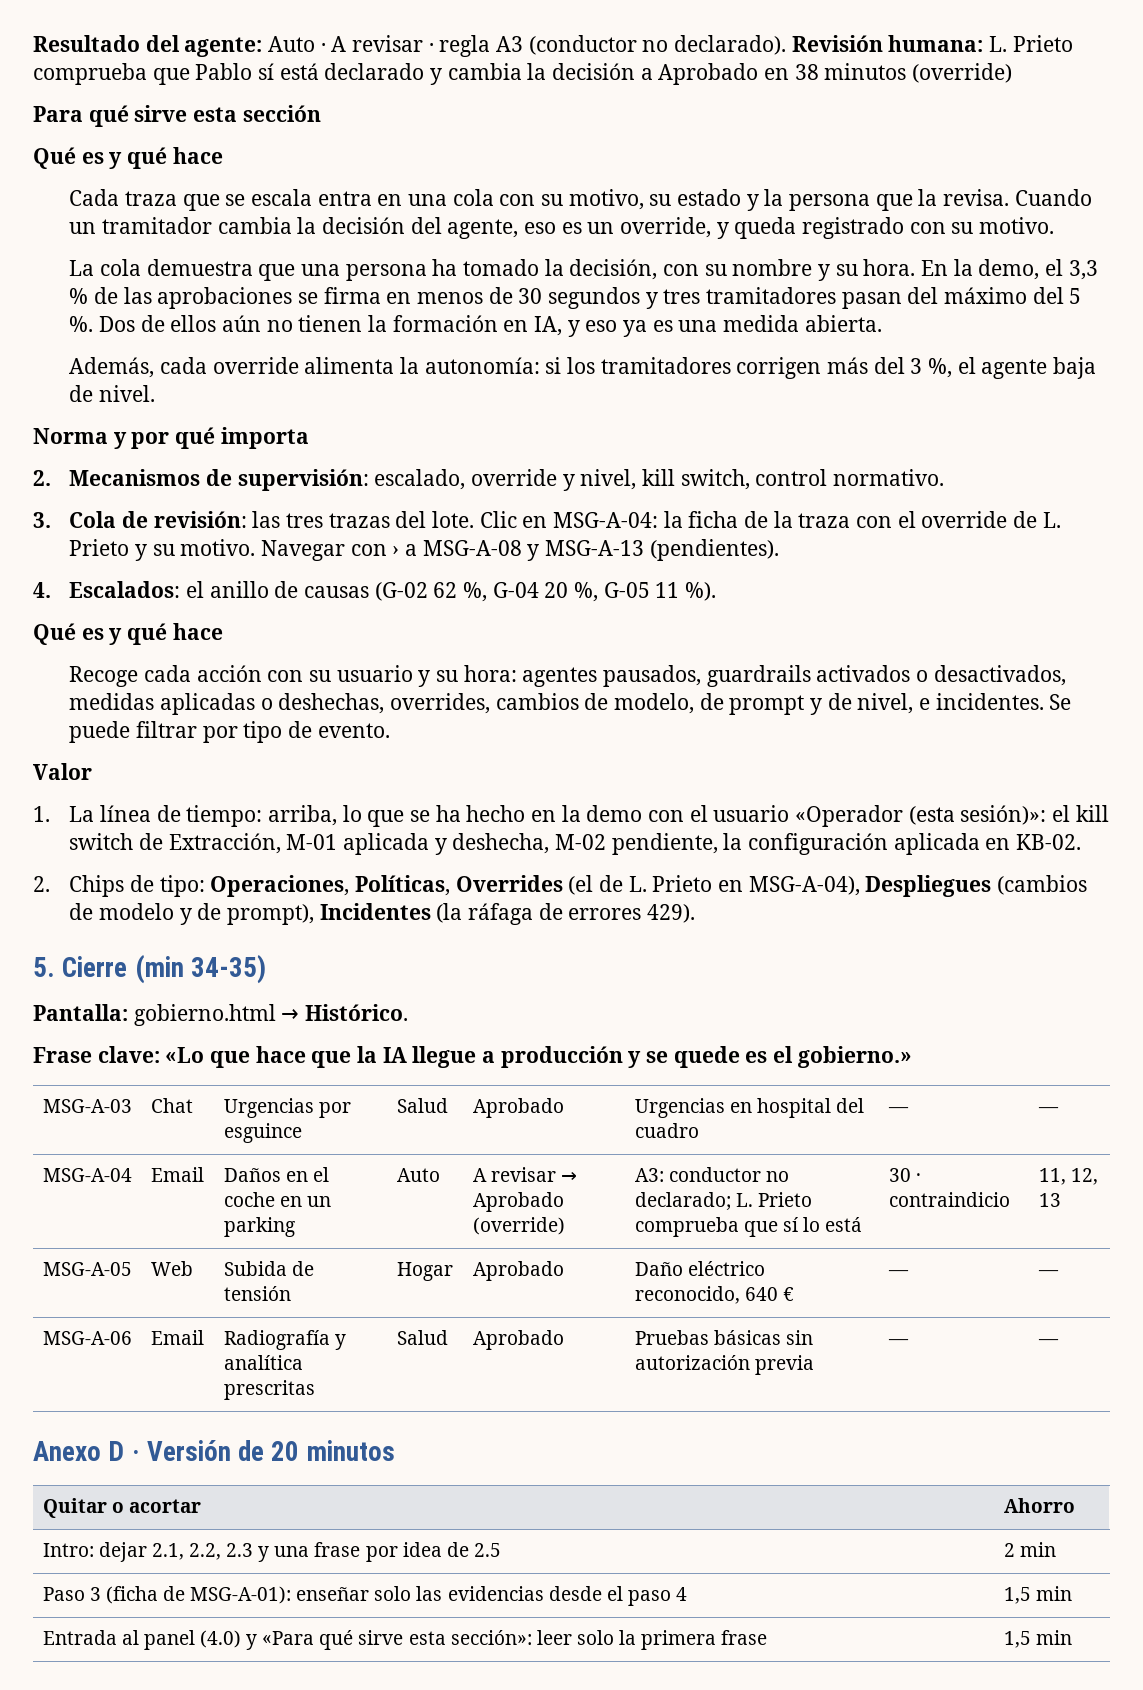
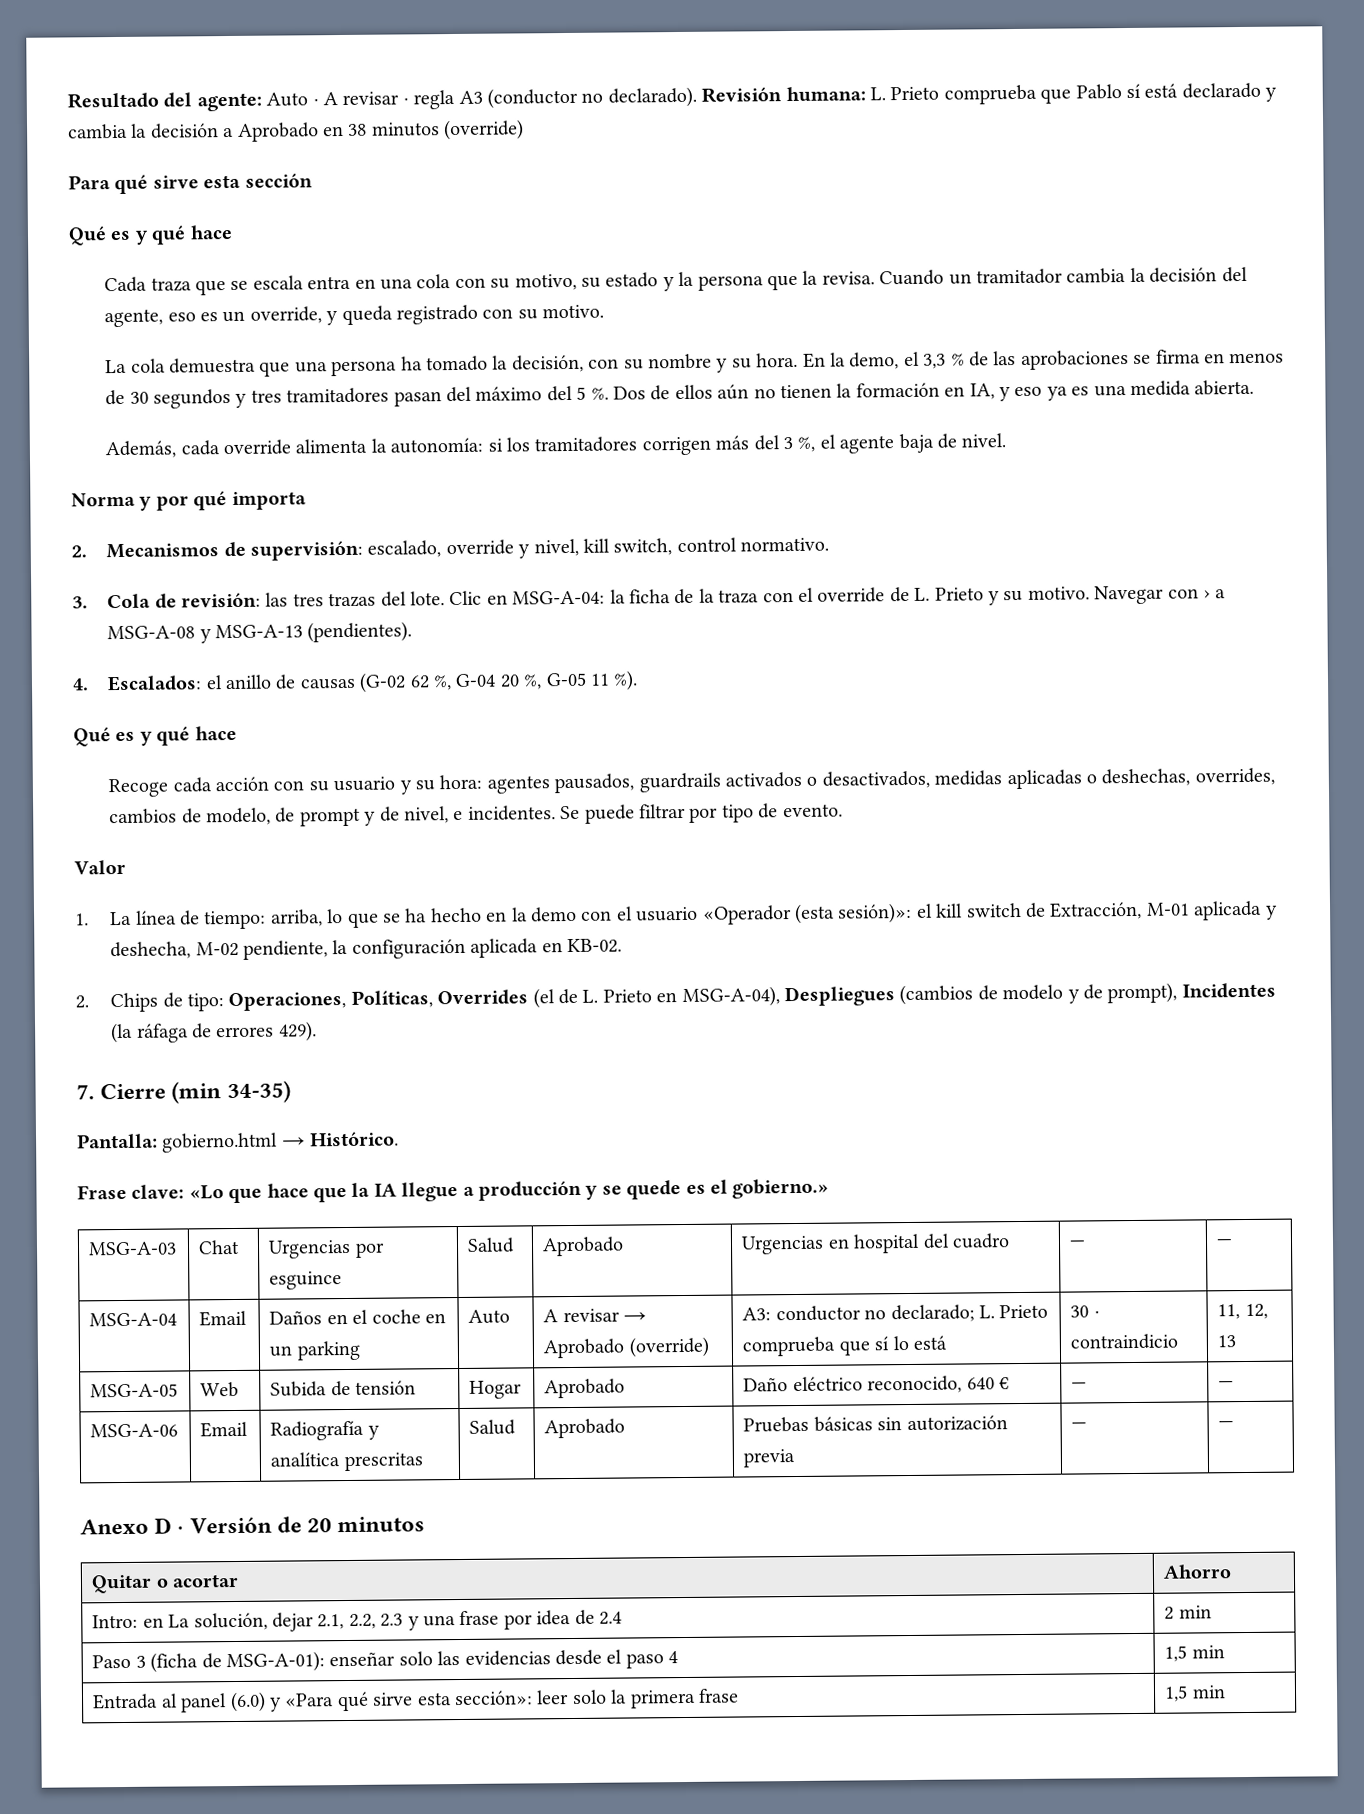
[33,957,55,977] 5. -> [76,1084,95,1100] 7.
(94, 1550) none -> [142,1612,268,1631] en La solución,
[473,1543,501,1557] 2.5 -> [599,1611,623,1625] 2.4
[199,1630,241,1648] (4.0) -> [229,1691,266,1713] (6.0)

